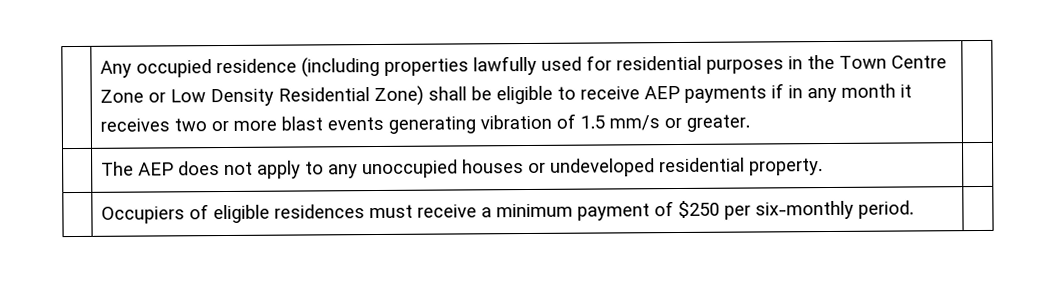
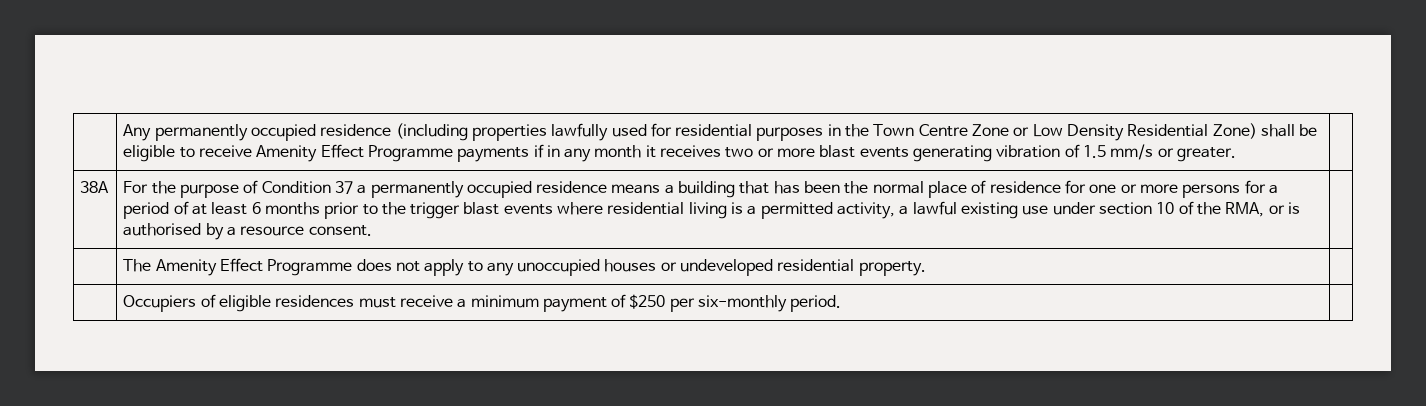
(133, 69) none -> [154,124,248,141] permanently
[644,85,681,100] AEP -> [256,144,453,162] Amenity Effect Programme
[101,161,175,176] | The AEP -> [80,181,110,193] [123,180,1278,198] [123,201,1300,219] [123,223,372,240] [123,258,353,276] 38A | For the purpose of Condition 37 a permanently occupied residence means a building that has been the normal place of residence for one or more persons for a period of at least 6 months prior to the trigger blast events where residential living is a permitted activity, a lawful existing use under section 10 of the RMA, or is authorised by a resource consent. | // | The Amenity Effect Programme

